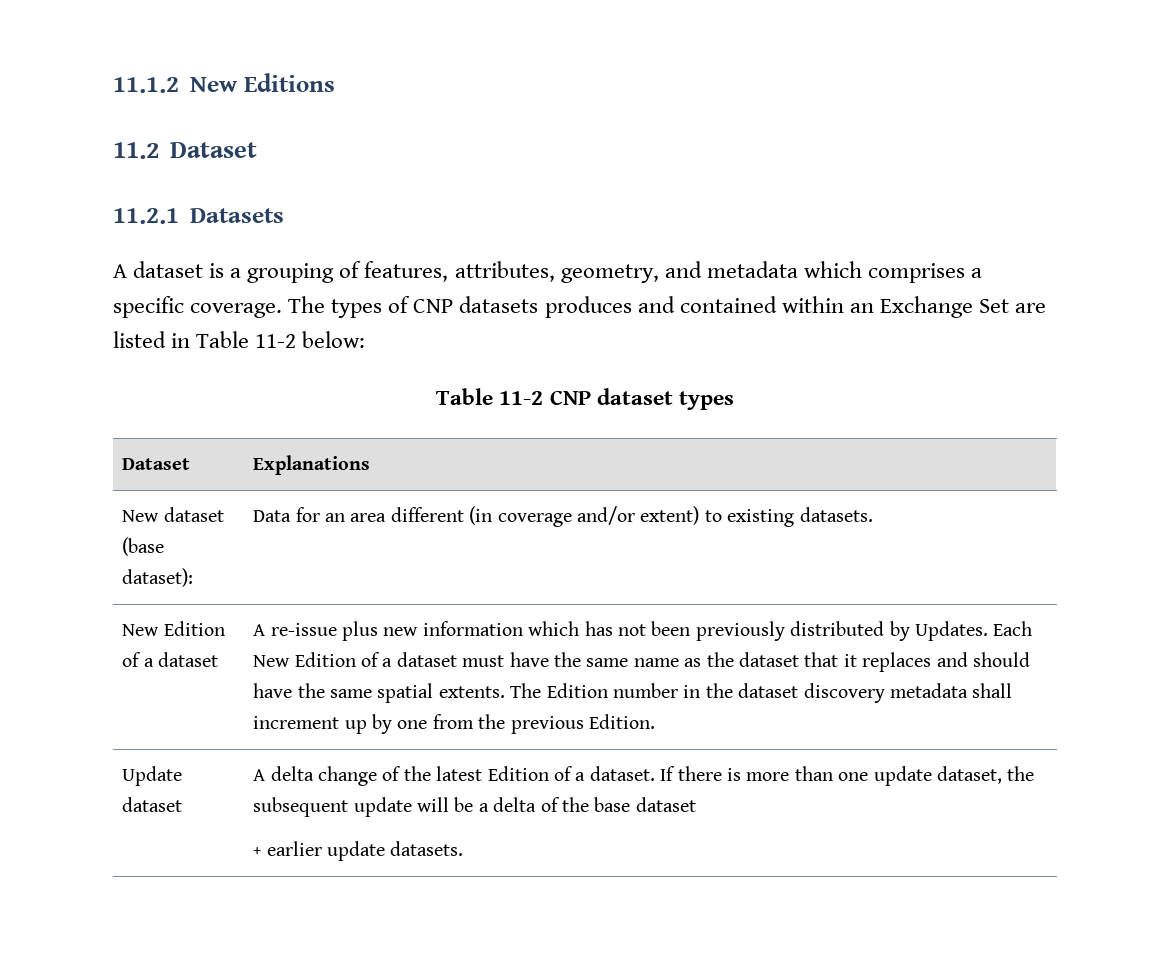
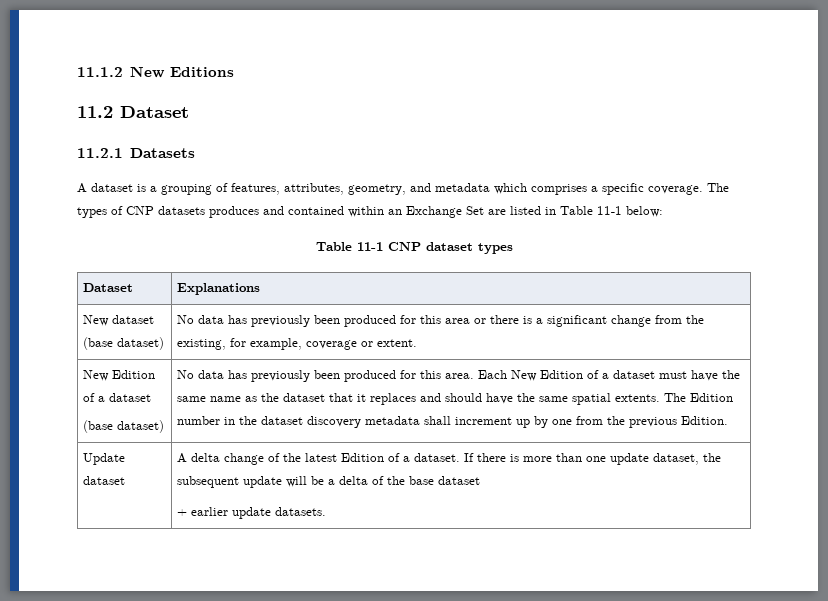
[255,334,297,348] 11-2 -> [597,206,622,215] 11-1
[499,391,544,405] 11-2 -> [356,242,383,251] 11-1
[122,568,194,587] [253,506,873,527] [122,621,225,636] [122,652,218,667] [253,621,988,641] dataset): | Data for an area different (in coverage and/or extent) to existing datasets. // New Edition of a dataset | A re-issue plus new information which has not been previously distributed by Updates. -> [117,337,165,350] [177,315,705,327] [177,338,418,350] [83,370,156,381] [83,393,152,402] [83,420,165,433] [177,370,475,382] dataset) | No data has previously been produced for this area or there is a significant change from the existing, for example, coverage or extent. // New Edition of a dataset // (base dataset) | No data has previously been produced for this area.

